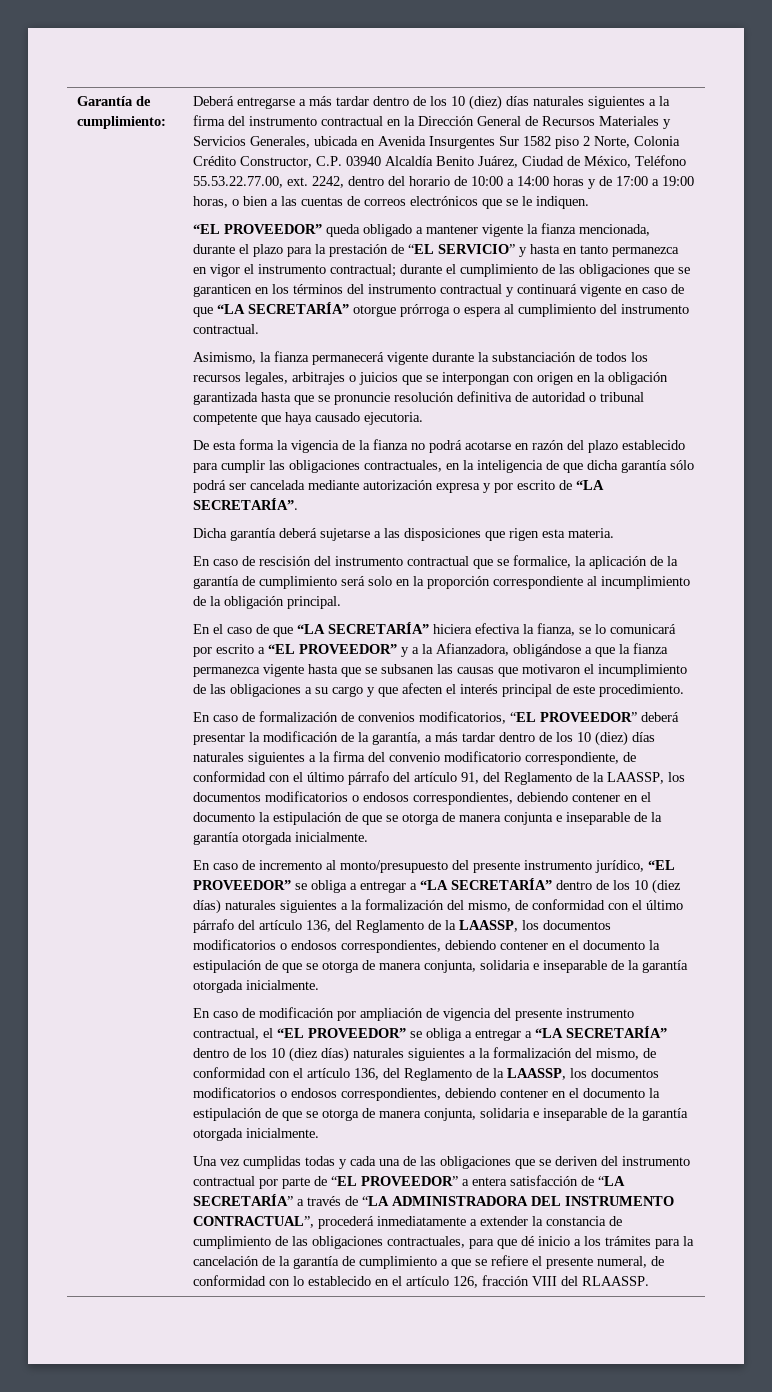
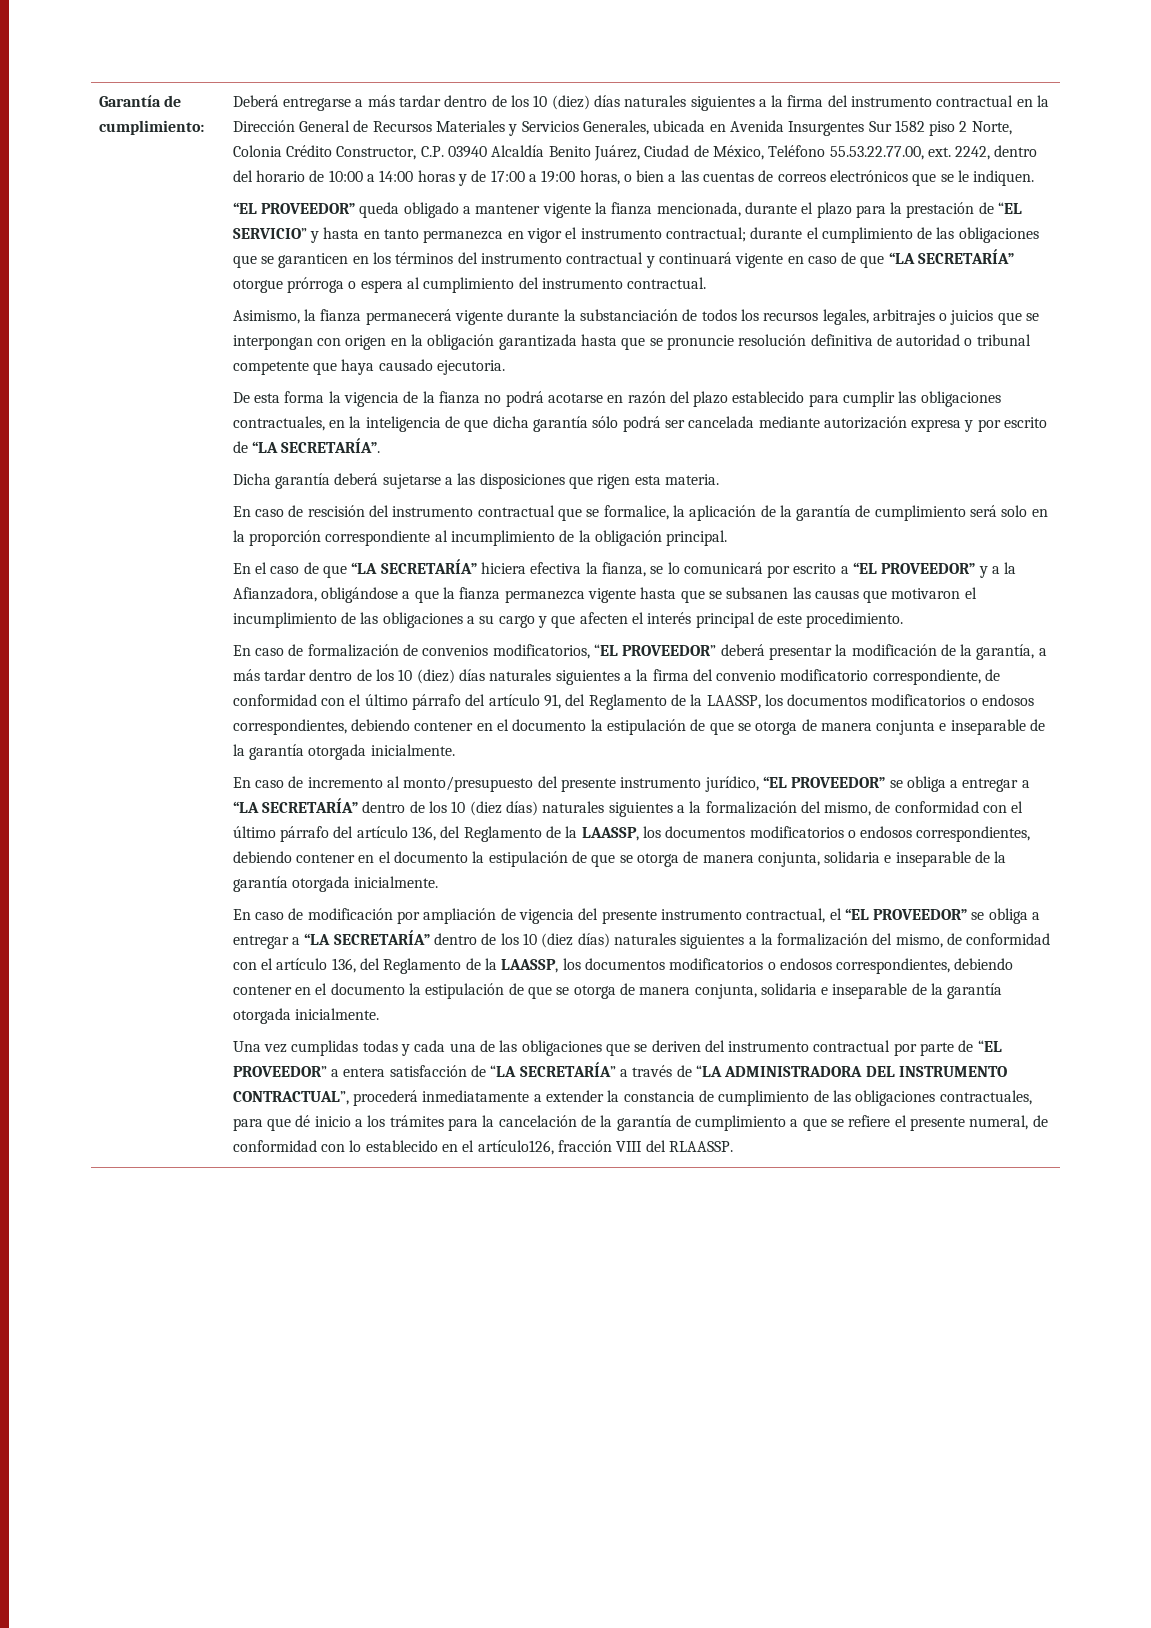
[406,1276,479,1288] artículo 126, -> [477,1140,554,1155] artículo126,

